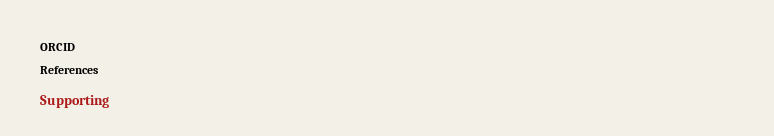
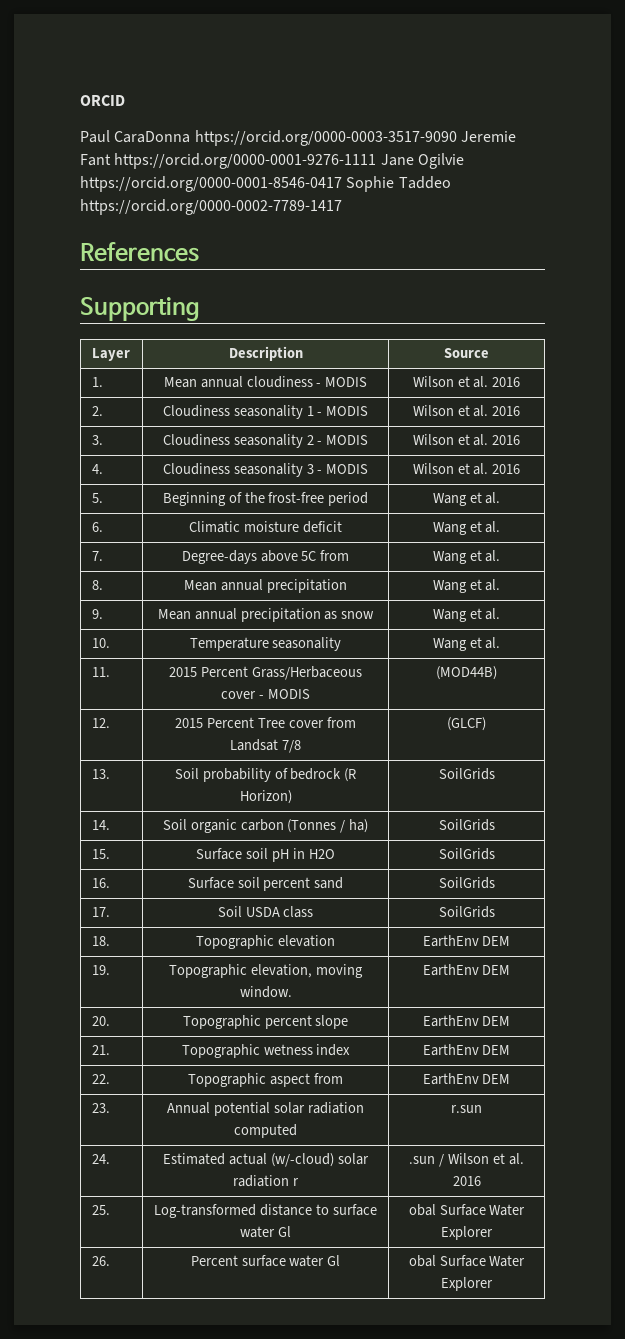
[40,66,98,74] [40,95,109,108] References // Supporting -> [80,130,516,146] [80,153,464,169] [80,176,451,192] [80,199,342,215] [80,242,199,262] [80,297,200,321] [91,348,130,361] [228,346,303,361] [444,348,489,358] [91,377,103,387] [163,376,368,388] [412,376,521,388] [91,406,103,416] [162,405,369,419] [412,405,521,417] [91,435,103,445] [162,434,369,448] [412,434,521,446] [91,464,103,474] [162,463,369,477] [412,463,521,475] [91,493,103,503] [162,492,369,506] [432,492,501,506] [91,522,103,532] [189,521,342,533] [432,521,501,535] [91,551,103,561] [181,550,350,564] [432,550,501,564] [91,580,103,590] [184,579,347,593] [432,579,501,593] [91,609,103,619] [157,608,375,622] [432,608,501,622] [91,638,110,648] [189,637,342,651] [432,637,501,651] [91,667,110,677] [169,666,362,680] [221,689,310,699] [436,666,497,680] [91,718,110,728] [175,717,356,728] [230,739,301,753] [447,717,486,731] [91,769,110,779] [174,768,357,782] [239,790,292,804] [438,768,495,780] [91,820,110,830] [162,819,369,833] [438,819,495,831] [91,849,110,859] [196,848,335,862] [438,848,495,860] [91,878,110,888] [187,877,344,891] [438,877,495,889] [91,907,110,917] [217,906,314,918] [438,906,495,918] [91,936,110,946] [196,935,335,949] [422,935,511,947] [91,965,110,975] [169,964,363,978] [239,986,292,998] [422,964,511,976] [91,1016,110,1026] [182,1015,349,1029] [422,1015,511,1027] [91,1045,110,1055] [181,1044,351,1058] [422,1044,511,1056] [91,1074,110,1084] [188,1073,343,1087] [422,1073,511,1085] [91,1103,110,1113] [167,1102,364,1116] [233,1124,297,1138] [451,1105,482,1113] [91,1154,110,1164] [163,1153,369,1167] [233,1175,299,1187] [409,1153,524,1167] [452,1176,481,1186] [91,1205,110,1215] [154,1204,377,1218] [240,1226,291,1238] [408,1204,526,1216] [441,1226,493,1240] [91,1256,110,1266] [190,1255,341,1267] [408,1255,526,1267] [441,1277,493,1291] Paul CaraDonna https://orcid.org/0000-0003-3517-9090 Jeremie Fant https://orcid.org/0000-0001-9276-1111 Jane Ogilvie https://orcid.org/0000-0001-8546-0417 Sophie Taddeo https://orcid.org/0000-0002-7789-1417 // References // Supporting // Layer | Description | Source // 1. | Mean annual cloudiness - MODIS | Wilson et al. 2016 // 2. | Cloudiness seasonality 1 - MODIS | Wilson et al. 2016 // 3. | Cloudiness seasonality 2 - MODIS | Wilson et al. 2016 // 4. | Cloudiness seasonality 3 - MODIS | Wilson et al. 2016 // 5. | Beginning of the frost-free period | Wang et al. // 6. | Climatic moisture deficit | Wang et al. // 7. | Degree-days above 5C from | Wang et al. // 8. | Mean annual precipitation | Wang et al. // 9. | Mean annual precipitation as snow | Wang et al. // 10. | Temperature seasonality | Wang et al. // 11. | 2015 Percent Grass/Herbaceous cover - MODIS | (MOD44B) // 12. | 2015 Percent Tree cover from Landsat 7/8 | (GLCF) // 13. | Soil probability of bedrock (R Horizon) | SoilGrids // 14. | Soil organic carbon (Tonnes / ha) | SoilGrids // 15. | Surface soil pH in H2O | SoilGrids // 16. | Surface soil percent sand | SoilGrids // 17. | Soil USDA class | SoilGrids // 18. | Topographic elevation | EarthEnv DEM // 19. | Topographic elevation, moving window. | EarthEnv DEM // 20. | Topographic percent slope | EarthEnv DEM // 21. | Topographic wetness index | EarthEnv DEM // 22. | Topographic aspect from | EarthEnv DEM // 23. | Annual potential solar radiation computed | r.sun // 24. | Estimated actual (w/-cloud) solar radiation r | .sun / Wilson et al. 2016 // 25. | Log-transformed distance to surface water Gl | obal Surface Water Explorer // 26. | Percent surface water Gl | obal Surface Water Explorer

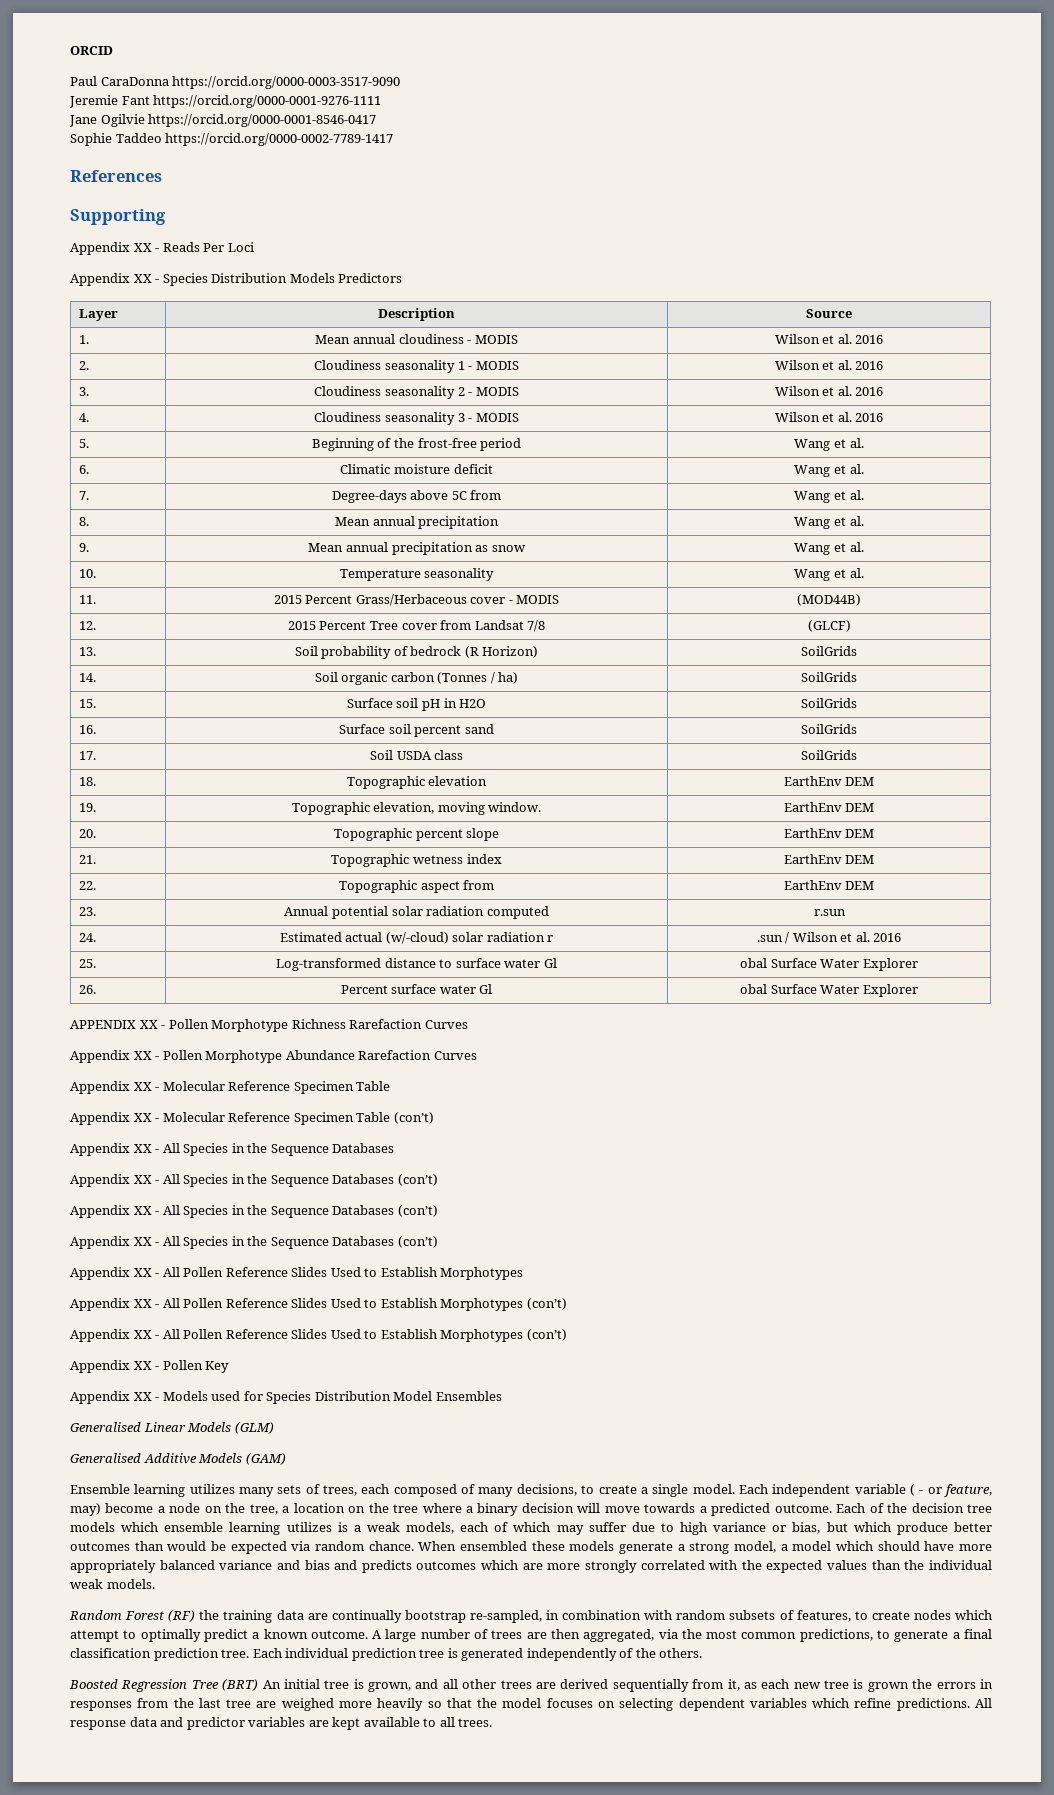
(457, 138) none -> (401, 82) //
(377, 161) none -> (382, 101) //
(342, 184) none -> (377, 120) //
(200, 309) none -> [70,242,254,255] [70,273,403,286] // Appendix XX - Reads Per Loci // Appendix XX - Species Distribution Models Predictors
(493, 1284) none -> [70,1019,468,1032] [70,1050,477,1063] [70,1081,391,1094] [70,1112,434,1125] [70,1143,395,1156] [70,1174,438,1187] [70,1205,438,1218] [70,1236,438,1249] [70,1267,524,1280] [70,1298,567,1311] [70,1329,567,1342] [70,1360,230,1373] [70,1391,502,1404] [70,1422,274,1434] [70,1453,286,1465] [70,1484,992,1497] [70,1503,992,1516] [70,1522,993,1535] [70,1541,992,1554] [70,1560,993,1573] [70,1579,155,1589] [69,1610,993,1623] [70,1629,993,1642] [70,1648,703,1661] [69,1679,993,1692] [70,1698,993,1711] [70,1717,493,1730] // APPENDIX XX - Pollen Morphotype Richness Rarefaction Curves // Appendix XX - Pollen Morphotype Abundance Rarefaction Curves // Appendix XX - Molecular Reference Specimen Table // Appendix XX - Molecular Reference Specimen Table (con’t) // Appendix XX - All Species in the Sequence Databases // Appendix XX - All Species in the Sequence Databases (con’t) // Appendix XX - All Species in the Sequence Databases (con’t) // Appendix XX - All Species in the Sequence Databases (con’t) // Appendix XX - All Pollen Reference Slides Used to Establish Morphotypes // Appendix XX - All Pollen Reference Slides Used to Establish Morphotypes (con’t) // Appendix XX - All Pollen Reference Slides Used to Establish Morphotypes (con’t) // Appendix XX - Pollen Key // Appendix XX - Models used for Species Distribution Model Ensembles // Generalised Linear Models (GLM) // Generalised Additive Models (GAM) // Ensemble learning utilizes many sets of trees, each composed of many decisions, to create a single model. Each independent variable ( - or feature, may) become a node on the tree, a location on the tree where a binary decision will move towards a predicted outcome. Each of the decision tree models which ensemble learning utilizes is a weak models, each of which may suffer due to high variance or bias, but which produce better outcomes than would be expected via random chance. When ensembled these models generate a strong model, a model which should have more appropriately balanced variance and bias and predicts outcomes which are more strongly correlated with the expected values than the individual weak models. // Random Forest (RF) the training data are continually bootstrap re-sampled, in combination with random subsets of features, to create nodes which attempt to optimally predict a known outcome. A large number of trees are then aggregated, via the most common predictions, to generate a final classification prediction tree. Each individual prediction tree is generated independently of the others. // Boosted Regression Tree (BRT) An initial tree is grown, and all other trees are derived sequentially from it, as each new tree is grown the errors in responses from the last tree are weighed more heavily so that the model focuses on selecting dependent variables which refine predictions. All response data and predictor variables are kept available to all trees.

